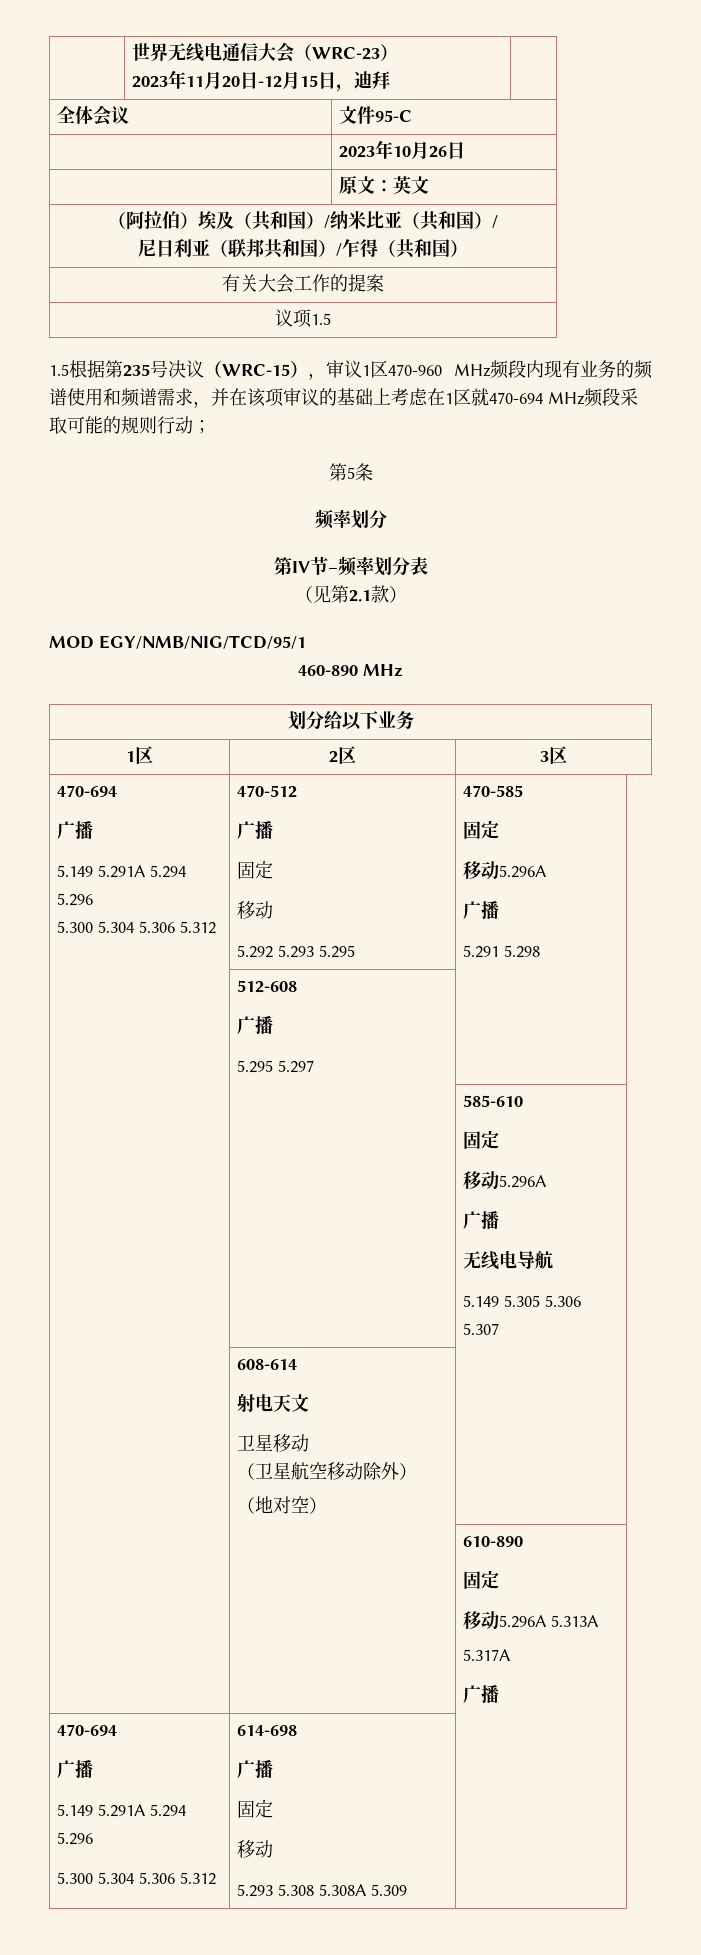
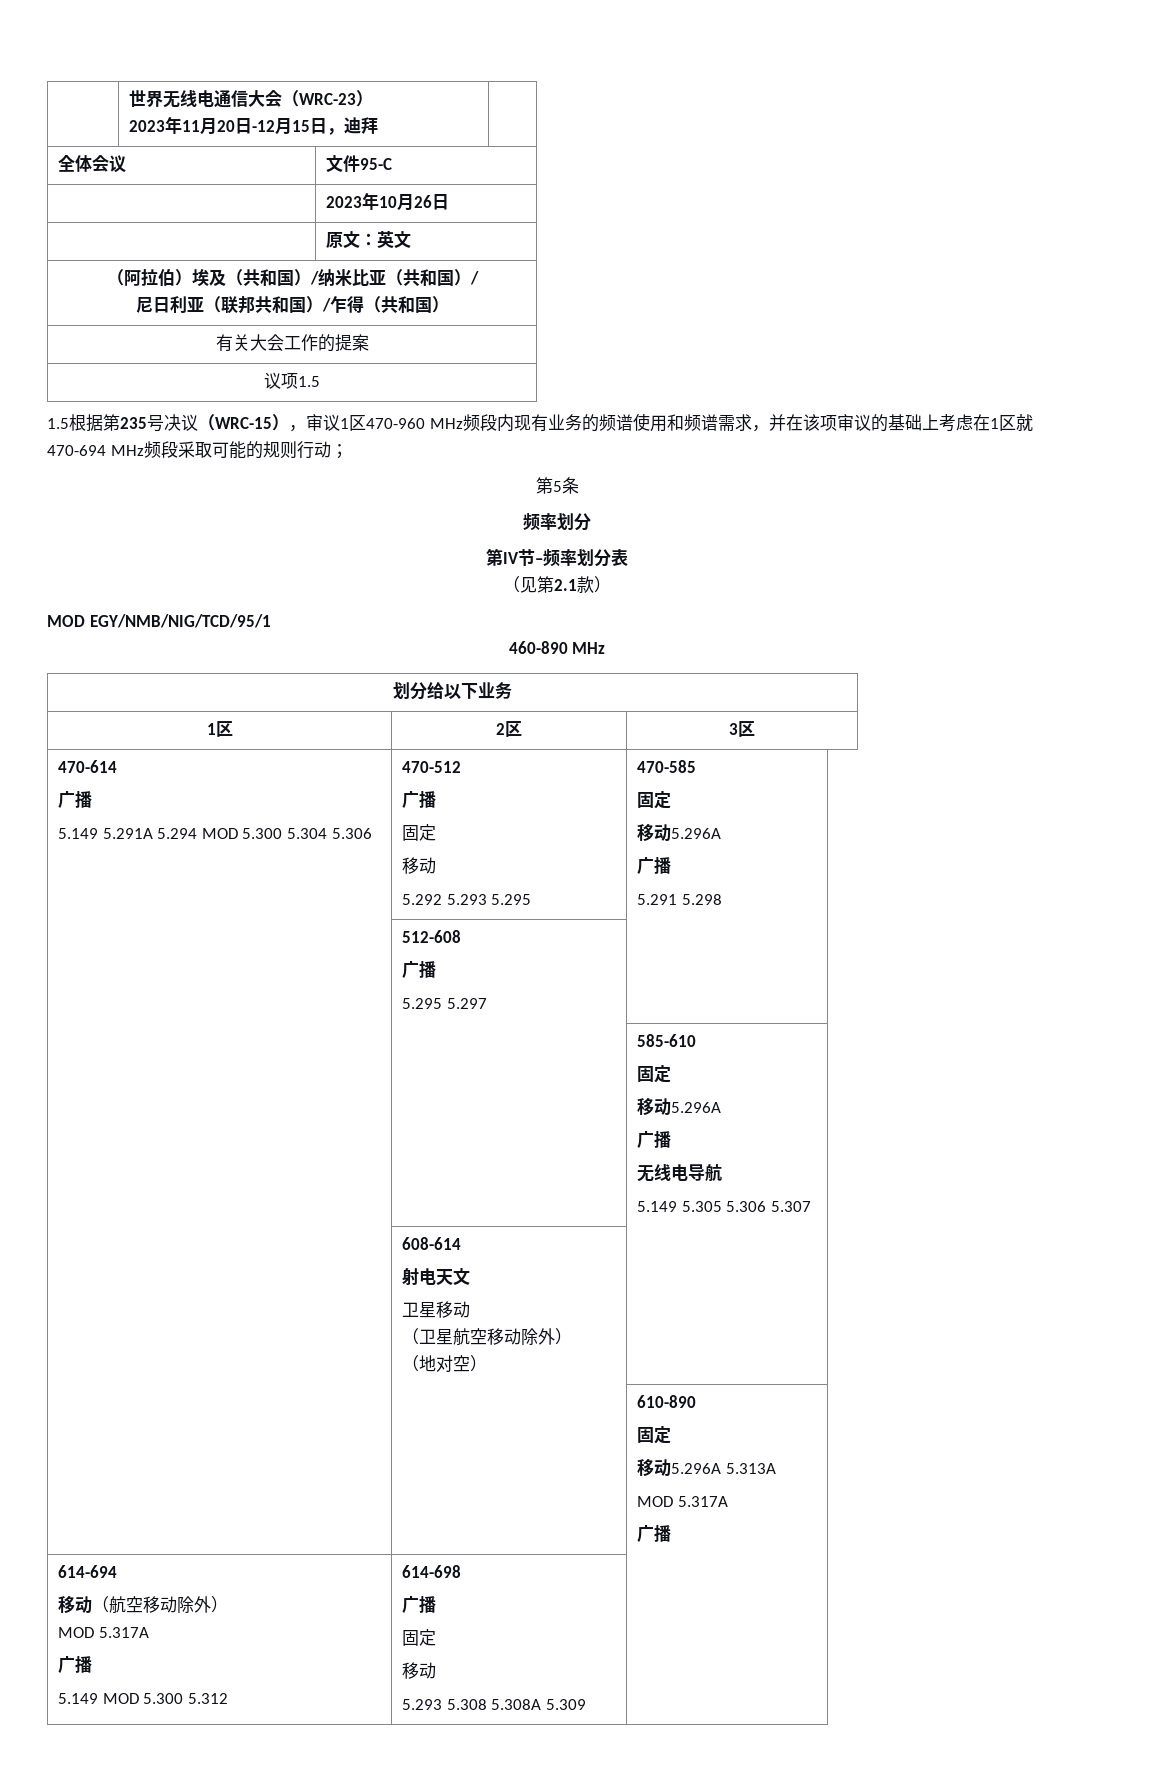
[56,785,117,797] [56,821,93,839] [56,865,186,878] [56,893,93,906] [56,921,216,934] 470-694 // 广播 // 5.149 5.291A 5.294 5.296 // 5.300 5.304 5.306 5.312 -> [57,760,117,773] [57,791,92,809] [57,828,372,839] 470-614 // 广播 // 5.149 5.291A 5.294 MOD 5.300 5.304 5.306
[462,1649,511,1661] [462,1685,499,1703] [56,1724,117,1736] [56,1760,93,1778] [56,1804,186,1817] [56,1832,93,1845] [56,1872,175,1884] 5.317A // 广播 // 470-694 // 广播 // 5.149 5.291A 5.294 5.296 // 5.300 5.304 5.306 -> [636,1496,728,1507] [636,1525,671,1543] [57,1565,117,1578] [57,1596,228,1614] [57,1627,149,1638] [57,1656,92,1674] [57,1693,184,1704] MOD 5.317A // 广播 // 614-694 // 移动（航空移动除外） // MOD 5.317A // 广播 // 5.149 MOD 5.300

